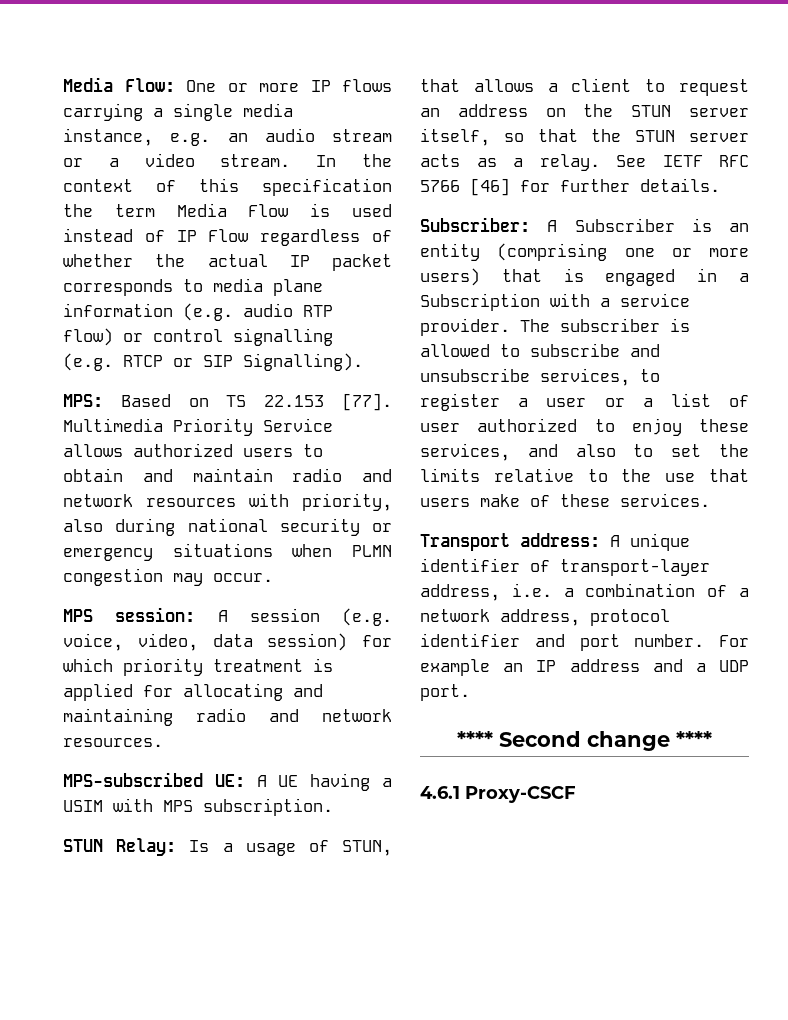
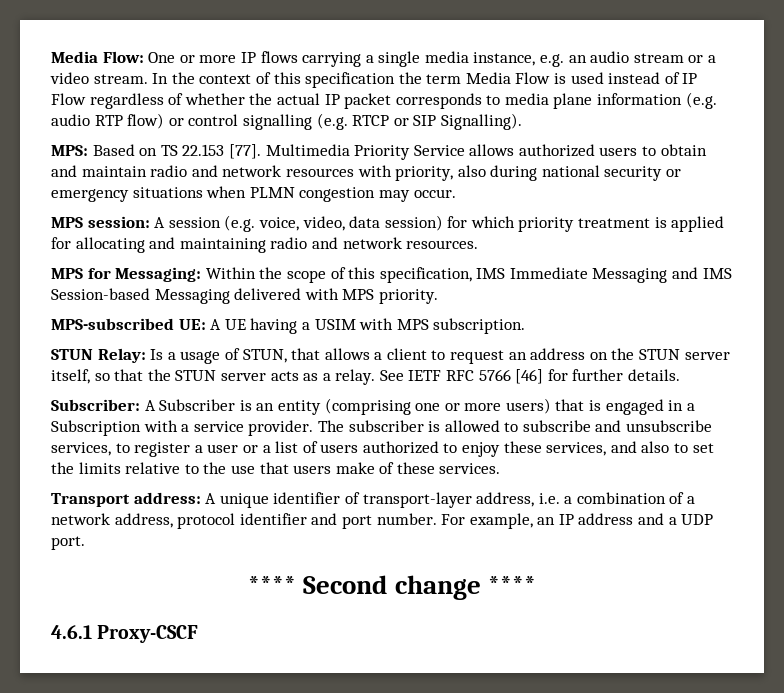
(163, 742) none -> [51,267,732,283] [51,288,438,304] // MPS for Messaging: Within the scope of this specification, IMS Immediate Messaging and IMS Session-based Messaging delivered with MPS priority.
[420,423,460,432] user -> [320,444,359,453] users
[420,659,490,676] example -> [469,513,533,529] example,

